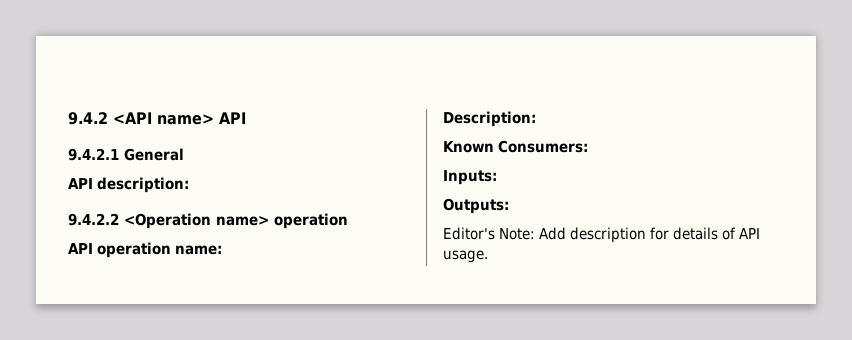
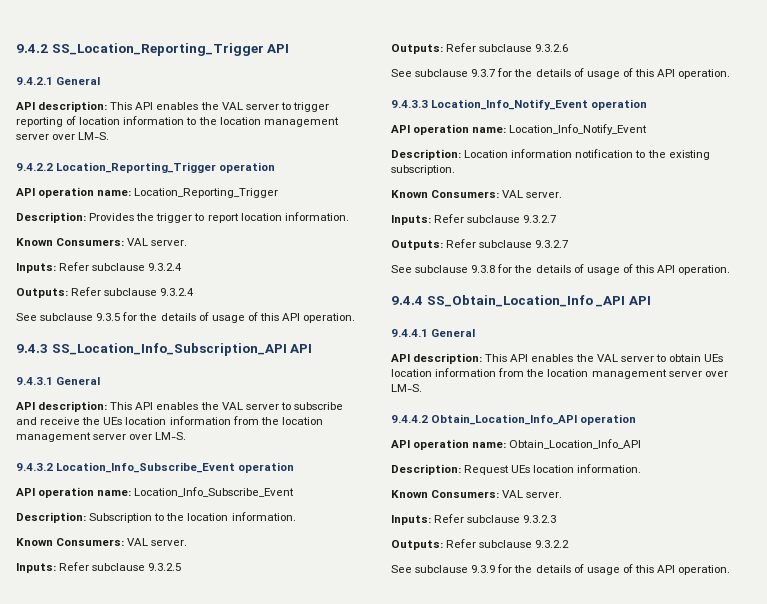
[113,112,214,125] <API name> -> [51,43,264,56] SS_Location_Reporting_Trigger
(190, 185) none -> [110,102,329,112] [16,116,339,127] [16,132,110,140] This API enables the VAL server to trigger reporting of location information to the location management server over LM-S.
[124,213,348,229] [68,242,223,258] [443,111,536,127] [443,140,589,153] [443,170,497,185] [443,198,509,214] [443,227,761,243] [443,250,488,263] <Operation name> operation // API operation name: // Description: // Known Consumers: // Inputs: // Outputs: // Editor's Note: Add description for details of API usage. -> [56,162,276,173] [16,187,279,198] [16,212,349,223] [16,238,188,246] [16,262,183,273] [16,287,195,298] [16,312,356,323] [16,343,313,356] [16,377,101,385] [16,401,343,412] [16,416,323,425] [16,432,187,442] [16,462,295,473] [16,487,295,498] [16,512,296,523] [16,538,188,546] [16,562,182,573] [391,43,569,54] [391,68,731,79] [391,99,648,110] [391,124,648,135] [391,149,710,160] [391,165,455,175] [391,190,563,198] [391,214,557,225] [391,239,569,250] [391,264,731,275] [391,295,651,307] [391,329,476,337] [391,353,724,364] [391,368,728,379] [391,384,422,392] [391,414,637,425] [391,439,642,450] [391,464,642,475] [391,490,563,498] [391,514,557,525] [391,539,570,550] [391,564,731,575] Location_Reporting_Trigger operation // API operation name: Location_Reporting_Trigger // Description: Provides the trigger to report location information. // Known Consumers: VAL server. // Inputs: Refer subclause 9.3.2.4 // Outputs: Refer subclause 9.3.2.4 // See subclause 9.3.5 for the details of usage of this API operation. // 9.4.3 SS_Location_Info_Subscription_API API // 9.4.3.1 General // API description: This API enables the VAL server to subscribe and receive the UEs location information from the location management server over LM-S. // 9.4.3.2 Location_Info_Subscribe_Event operation // API operation name: Location_Info_Subscribe_Event // Description: Subscription to the location information. // Known Consumers: VAL server. // Inputs: Refer subclause 9.3.2.5 // Outputs: Refer subclause 9.3.2.6 // See subclause 9.3.7 for the details of usage of this API operation. // 9.4.3.3 Location_Info_Notify_Event operation // API operation name: Location_Info_Notify_Event // Description: Location information notification to the existing subscription. // Known Consumers: VAL server. // Inputs: Refer subclause 9.3.2.7 // Outputs: Refer subclause 9.3.2.7 // See subclause 9.3.8 for the details of usage of this API operation. // 9.4.4 SS_Obtain_Location_Info _API API // 9.4.4.1 General // API description: This API enables the VAL server to obtain UEs location information from the location management server over LM-S. // 9.4.4.2 Obtain_Location_Info_API operation // API operation name: Obtain_Location_Info_API // Description: Request UEs location information. // Known Consumers: VAL server. // Inputs: Refer subclause 9.3.2.3 // Outputs: Refer subclause 9.3.2.2 // See subclause 9.3.9 for the details of usage of this API operation.

